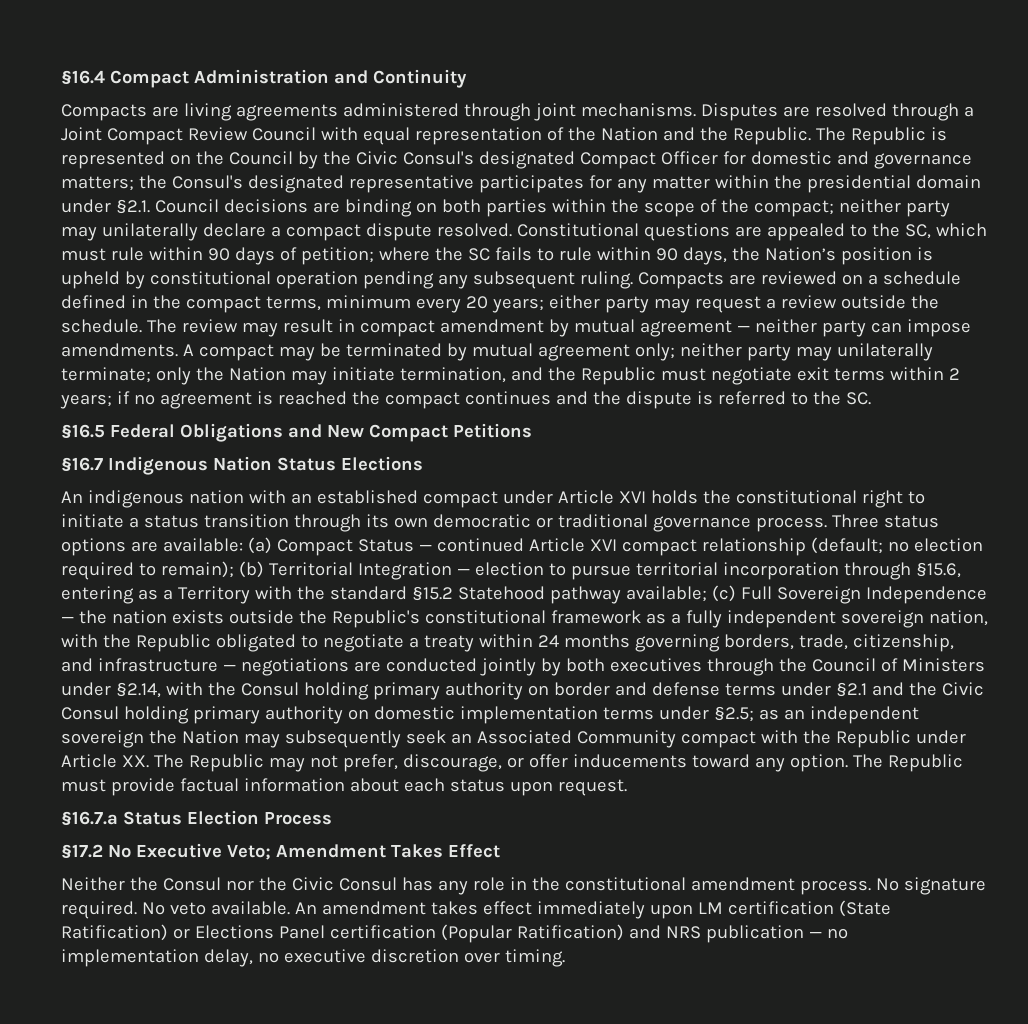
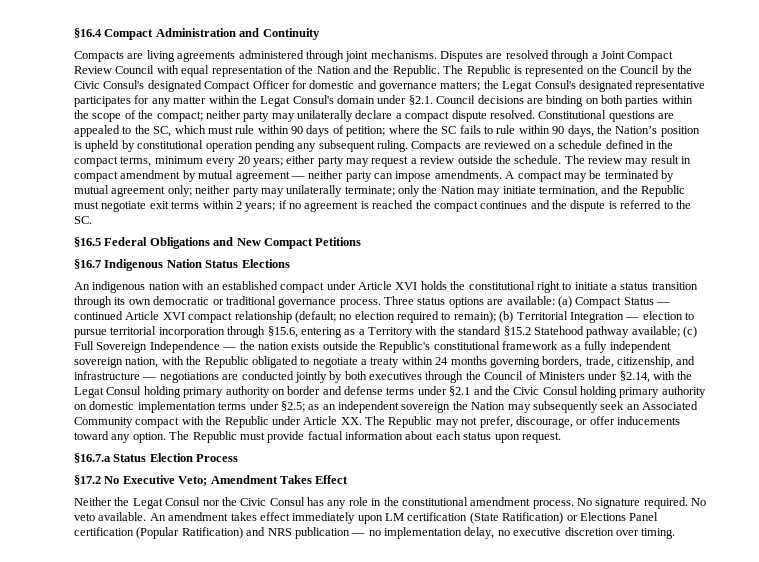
(168, 182) none -> [502,81,533,92] Legat
[807,175,912,193] presidential -> [260,95,334,107] Legat Consul's
(237, 689) none -> [74,387,105,398] Legat
(159, 884) none -> [132,498,163,509] Legat

